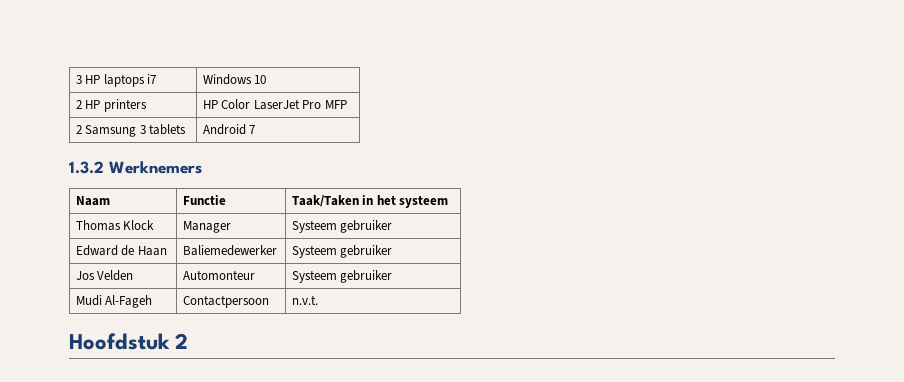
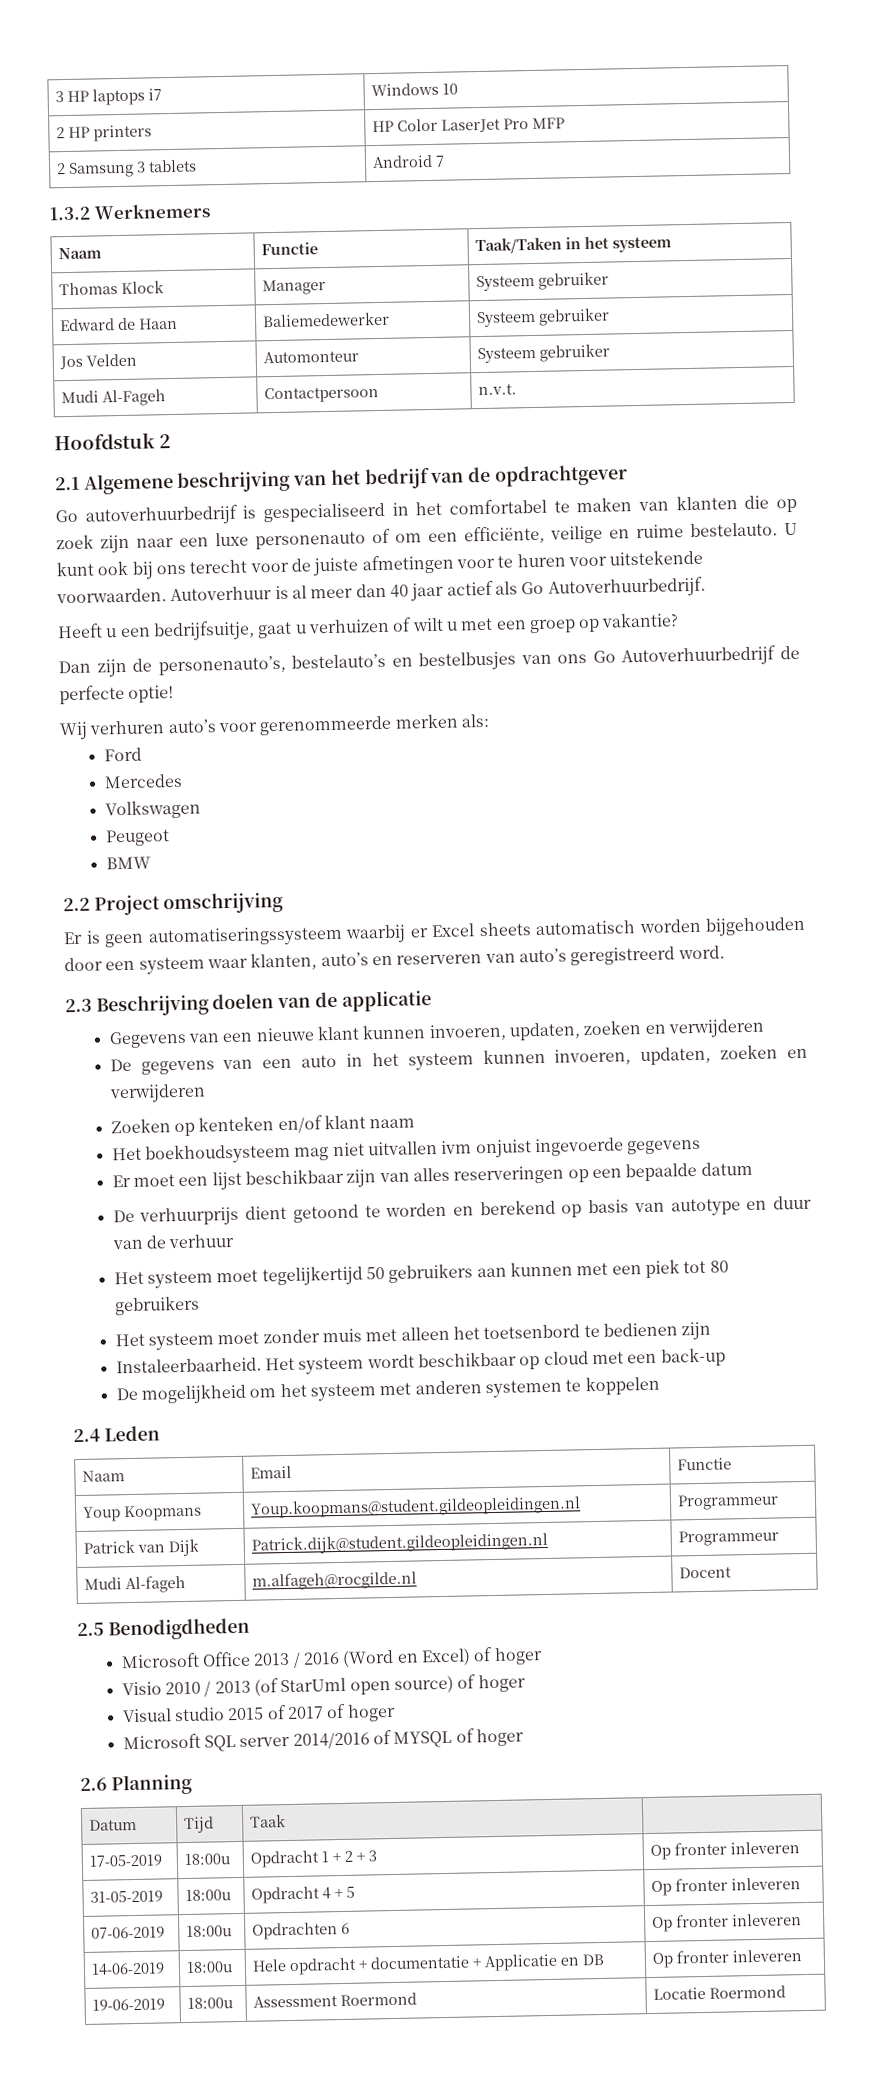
(189, 341) none -> [55,464,628,495] [55,495,797,527] [56,522,798,554] [56,549,704,580] [56,576,706,604] [57,612,680,642] [58,645,800,678] [59,684,175,705] [59,713,489,741] [103,747,142,762] [103,773,183,789] [104,799,201,820] [104,829,170,847] [105,856,151,870] [63,891,285,916] [63,916,806,948] [64,945,725,975] [65,990,432,1017] [108,1018,765,1049] [109,1044,809,1075] [108,1083,206,1104] [110,1114,416,1137] [111,1137,702,1165] [111,1161,753,1191] [112,1195,812,1227] [111,1233,236,1250] [113,1259,729,1289] [113,1295,200,1316] [114,1321,712,1351] [115,1347,726,1375] [115,1375,660,1405] [73,1425,160,1443] [82,1470,126,1482] [250,1465,293,1479] [677,1457,733,1471] [83,1504,203,1522] [250,1495,582,1519] [677,1493,780,1511] [83,1538,200,1557] [251,1531,549,1555] [678,1529,780,1547] [84,1574,187,1594] [252,1570,418,1591] [679,1566,733,1579] [77,1617,250,1641] [120,1647,543,1669] [121,1674,526,1697] [121,1703,396,1723] [122,1728,524,1752] [80,1773,193,1796] [89,1818,138,1831] [184,1816,215,1834] [250,1814,287,1828] [89,1854,163,1867] [184,1853,231,1866] [250,1850,378,1868] [650,1841,801,1860] [90,1890,164,1903] [185,1889,232,1902] [251,1886,356,1904] [651,1877,802,1896] [91,1926,166,1939] [186,1925,233,1938] [252,1922,351,1940] [652,1913,803,1932] [91,1962,166,1976] [186,1961,234,1974] [252,1953,605,1976] [652,1949,803,1968] [92,1998,166,2011] [187,1997,234,2010] [253,1992,418,2008] [653,1985,787,2000] // 2.1 Algemene beschrijving van het bedrijf van de opdrachtgever // Go autoverhuurbedrijf is gespecialiseerd in het comfortabel te maken van klanten die op zoek zijn naar een luxe personenauto of om een efficiënte, veilige en ruime bestelauto. U kunt ook bij ons terecht voor de juiste afmetingen voor te huren voor uitstekende voorwaarden. Autoverhuur is al meer dan 40 jaar actief als Go Autoverhuurbedrijf. // Heeft u een bedrijfsuitje, gaat u verhuizen of wilt u met een groep op vakantie? // Dan zijn de personenauto’s, bestelauto’s en bestelbusjes van ons Go Autoverhuurbedrijf de perfecte optie! // Wij verhuren auto’s voor gerenommeerde merken als: // Ford // Mercedes // Volkswagen // Peugeot // BMW // 2.2 Project omschrijving // Er is geen automatiseringssysteem waarbij er Excel sheets automatisch worden bijgehouden door een systeem waar klanten, auto’s en reserveren van auto’s geregistreerd word. // 2.3 Beschrijving doelen van de applicatie // Gegevens van een nieuwe klant kunnen invoeren, updaten, zoeken en verwijderen // De gegevens van een auto in het systeem kunnen invoeren, updaten, zoeken en verwijderen // Zoeken op kenteken en/of klant naam // Het boekhoudsysteem mag niet uitvallen ivm onjuist ingevoerde gegevens // Er moet een lijst beschikbaar zijn van alles reserveringen op een bepaalde datum // De verhuurprijs dient getoond te worden en berekend op basis van autotype en duur van de verhuur // Het systeem moet tegelijkertijd 50 gebruikers aan kunnen met een piek tot 80 gebruikers // Het systeem moet zonder muis met alleen het toetsenbord te bedienen zijn // Instaleerbaarheid. Het systeem wordt beschikbaar op cloud met een back-up // De mogelijkheid om het systeem met anderen systemen te koppelen // 2.4 Leden // Naam | Email | Functie // Youp Koopmans | Youp.koopmans@student.gildeopleidingen.nl | Programmeur // Patrick van Dijk | Patrick.dijk@student.gildeopleidingen.nl | Programmeur // Mudi Al-fageh | m.alfageh@rocgilde.nl | Docent // 2.5 Benodigdheden // Microsoft Office 2013 / 2016 (Word en Excel) of hoger // Visio 2010 / 2013 (of StarUml open source) of hoger // Visual studio 2015 of 2017 of hoger // Microsoft SQL server 2014/2016 of MYSQL of hoger // 2.6 Planning // Datum | Tijd | Taak | // 17-05-2019 | 18:00u | Opdracht 1 + 2 + 3 | Op fronter inleveren // 31-05-2019 | 18:00u | Opdracht 4 + 5 | Op fronter inleveren // 07-06-2019 | 18:00u | Opdrachten 6 | Op fronter inleveren // 14-06-2019 | 18:00u | Hele opdracht + documentatie + Applicatie en DB | Op fronter inleveren // 19-06-2019 | 18:00u | Assessment Roermond | Locatie Roermond

